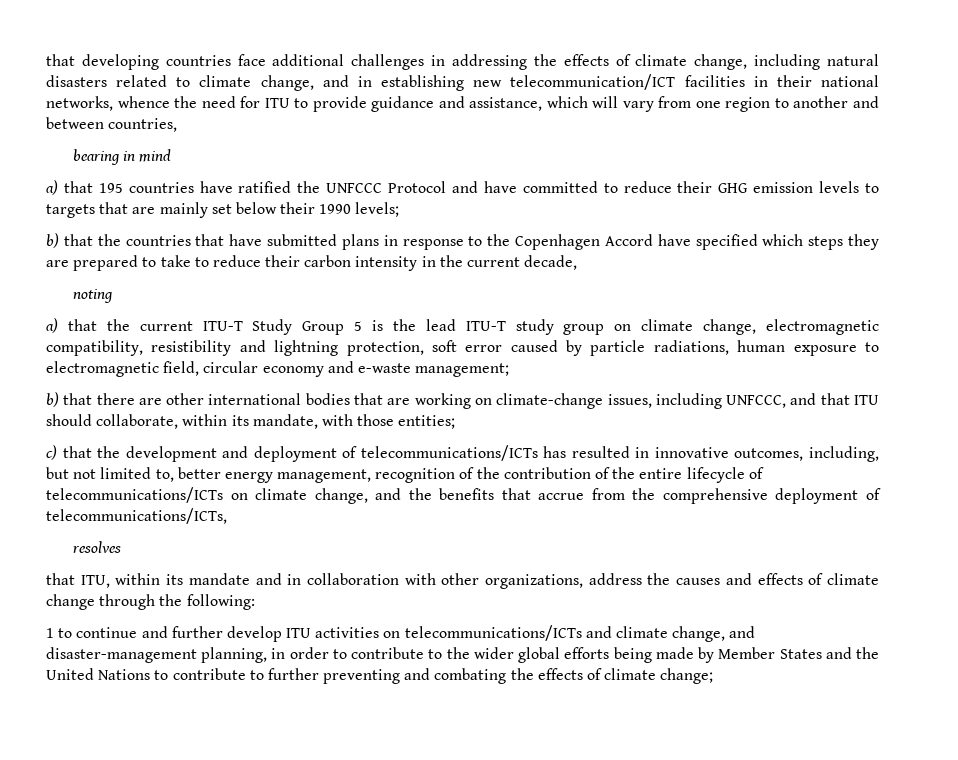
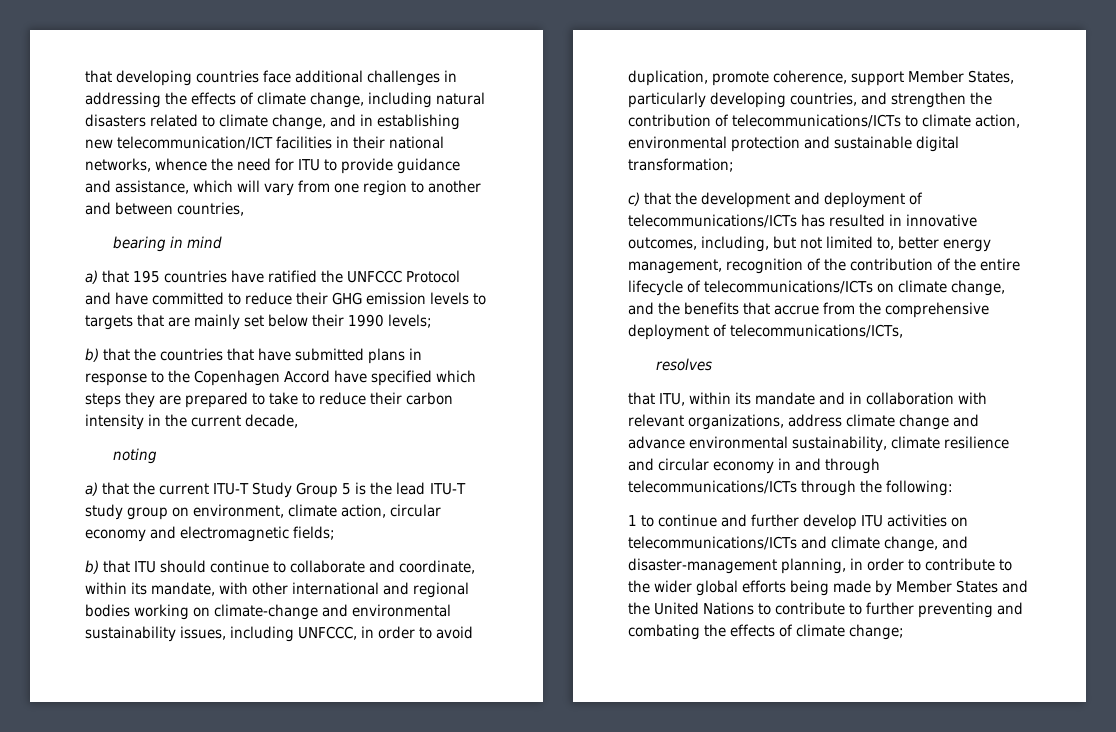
[641,319,879,335] [46,340,879,356] [46,361,200,377] climate change, electromagnetic compatibility, resistibility and lightning protection, soft error caused by particle radiations, human exposure to electromagnetic field, -> [193,504,387,518] environment, climate action,
[357,363,510,377] [46,392,879,409] [46,414,456,429] e-waste management; // b) that there are other international bodies that are working on climate-change issues, including UNFCCC, and that ITU should collaborate, within its mandate, with those entities; -> [180,526,336,542] [85,560,476,574] [85,582,470,598] [85,604,452,620] [85,626,474,642] [628,70,1015,86] [628,92,993,108] [628,114,1021,128] [628,136,960,152] [628,158,734,172] electromagnetic fields; // b) that ITU should continue to collaborate and coordinate, within its mandate, with other international and regional bodies working on climate-change and environmental sustainability issues, including UNFCCC, in order to avoid duplication, promote coherence, support Member States, particularly developing countries, and strengthen the contribution of telecommunications/ICTs to climate action, environmental protection and sustainable digital transformation;
[441,573,480,585] other -> [628,414,684,427] relevant
[647,573,880,585] [46,594,95,610] the causes and effects of climate change -> [846,414,980,430] [628,436,1010,452] [628,458,881,474] [628,480,797,494] climate change and advance environmental sustainability, climate resilience and circular economy in and through telecommunications/ICTs

